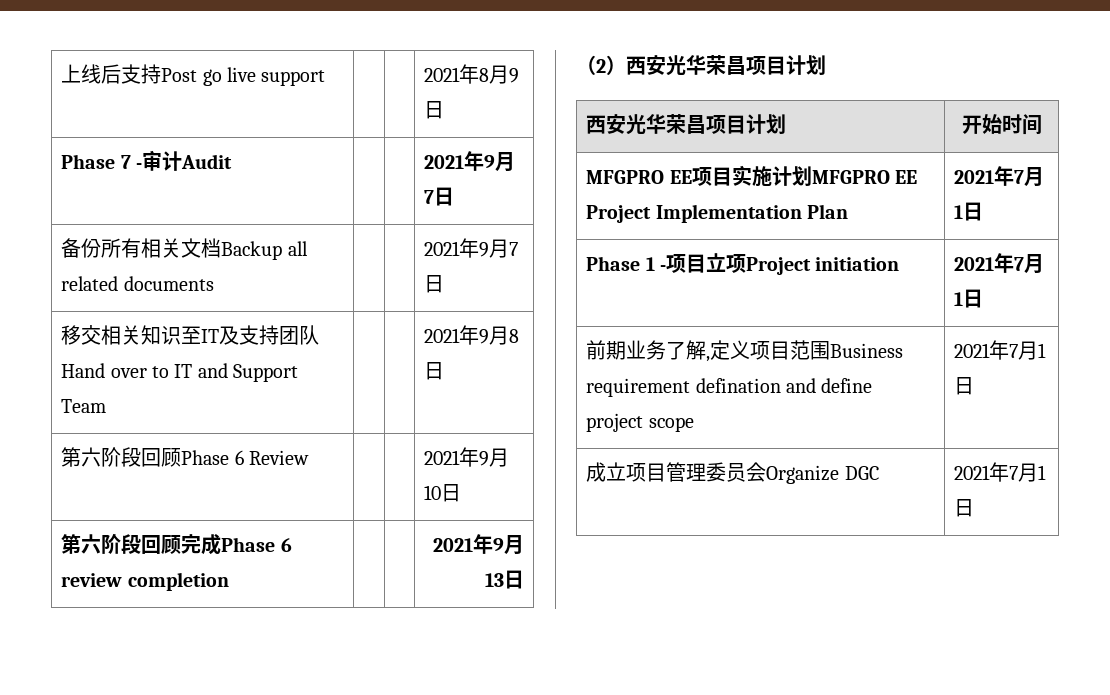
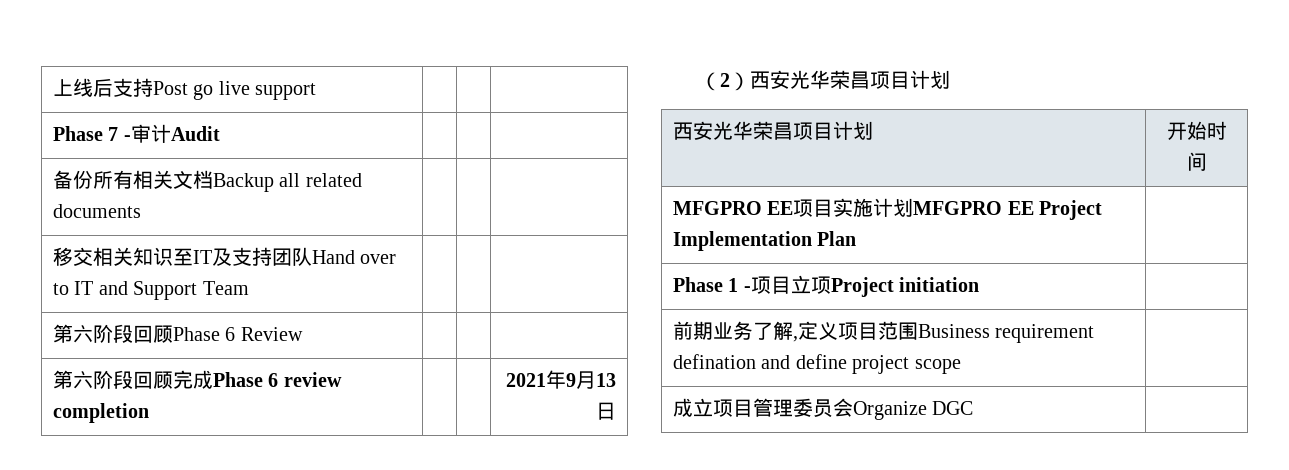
[424,64,520,84] [424,101,445,119] 2021年8月9日 -> (317, 91) none
[424,151,516,172] [424,187,455,206] 2021年9月7日 -> (220, 133) none
[424,238,519,258] [424,275,445,293] 2021年9月7日 -> (142, 211) none
[424,325,520,345] [424,362,445,380] 2021年9月8日 -> (249, 288) none
[424,447,510,467] [424,484,462,502] 2021年9月10日 -> (303, 334) none
[954,166,1045,187] [954,202,984,221] 2021年7月1日 -> (857, 238) none
[954,253,1045,274] [954,289,984,308] 2021年7月1日 -> (980, 284) none
[954,340,1047,360] [954,377,975,395] 2021年7月1日 -> (961, 366) none
[954,462,1047,482] [954,499,975,517] 2021年7月1日 -> (974, 408) none

